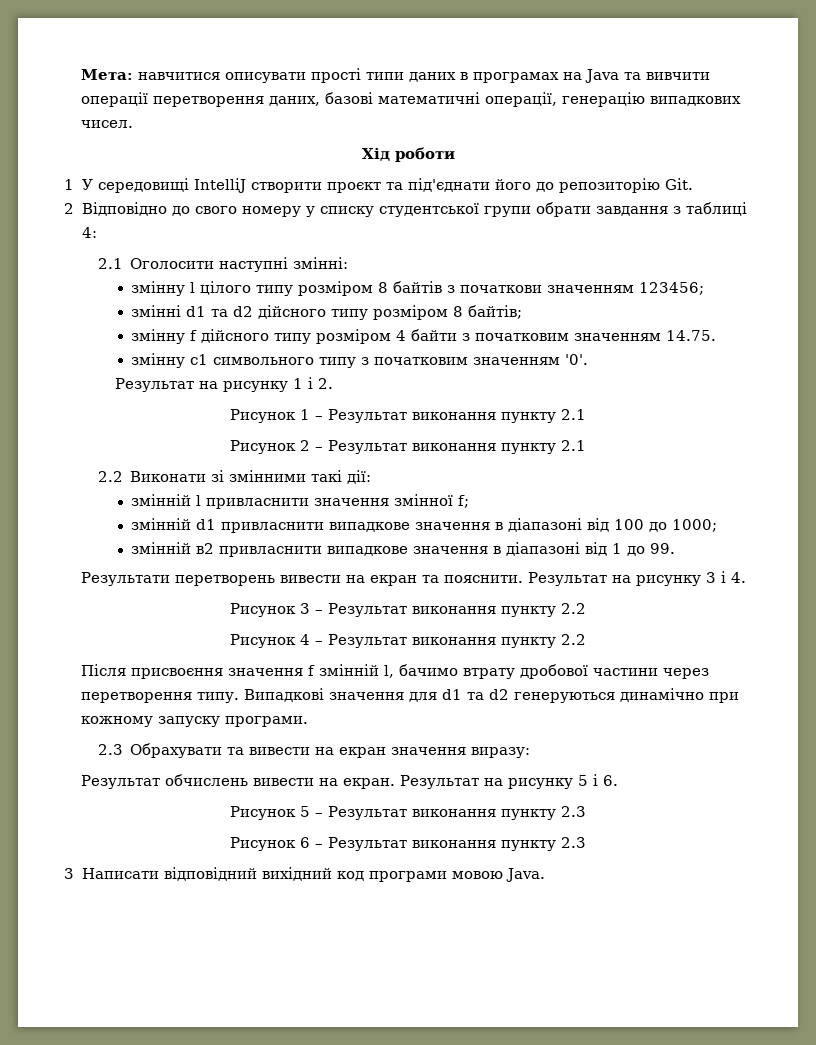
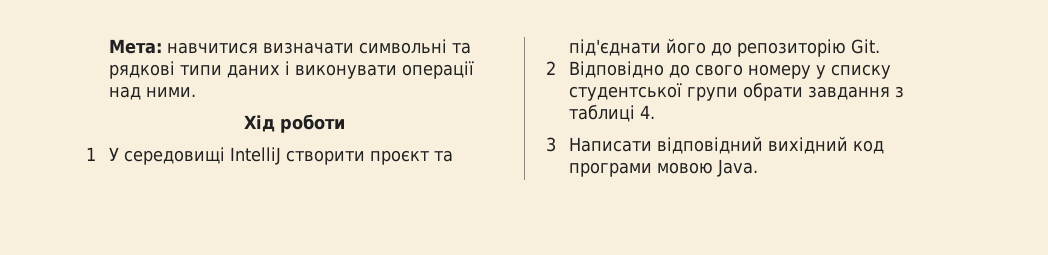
[224,68,710,83] [80,92,741,107] [80,120,133,128] описувати прості типи даних в програмах на Java та вивчити операції перетворення даних, базові математичні операції, генерацію випадкових чисел. -> [263,39,472,54] [109,61,475,79] [109,86,197,100] визначати символьні та рядкові типи даних і виконувати операції над ними.
[81,227,97,238] [97,257,349,272] [131,281,705,296] [131,305,523,320] [131,329,717,344] [131,353,589,368] [114,377,333,392] [230,409,586,423] [230,440,586,454] [97,470,372,484] [131,494,470,509] [131,518,718,533] [131,542,676,557] [80,571,746,586] [230,603,586,617] [230,634,586,648] [80,664,709,679] [80,688,739,703] [80,716,308,727] [97,743,531,758] [80,774,618,789] [230,806,586,820] [230,837,586,851] 4: // 2.1 Оголосити наступні змінні: // змінну l цілого типу розміром 8 байтів з початкови значенням 123456; // змінні d1 та d2 дійсного типу розміром 8 байтів; // змінну f дійсного типу розміром 4 байти з початковим значенням 14.75. // змінну c1 символьного типу з початковим значенням '0'. // Результат на рисунку 1 і 2. // Рисунок 1 – Результат виконання пункту 2.1 // Рисунок 2 – Результат виконання пункту 2.1 // 2.2 Виконати зі змінними такі дії: // змінній l привласнити значення змінної f; // змінній d1 привласнити випадкове значення в діапазоні від 100 до 1000; // змінній в2 привласнити випадкове значення в діапазоні від 1 до 99. // Результати перетворень вивести на екран та пояснити. Результат на рисунку 3 і 4. // Рисунок 3 – Результат виконання пункту 2.2 // Рисунок 4 – Результат виконання пункту 2.2 // Після присвоєння значення f змінній l, бачимо втрату дробової частини через перетворення типу. Випадкові значення для d1 та d2 генеруються динамічно при кожному запуску програми. // 2.3 Обрахувати та вивести на екран значення виразу: // Результат обчислень вивести на екран. Результат на рисунку 5 і 6. // Рисунок 5 – Результат виконання пункту 2.3 // Рисунок 6 – Результат виконання пункту 2.3 -> [640,105,656,119] 4.

